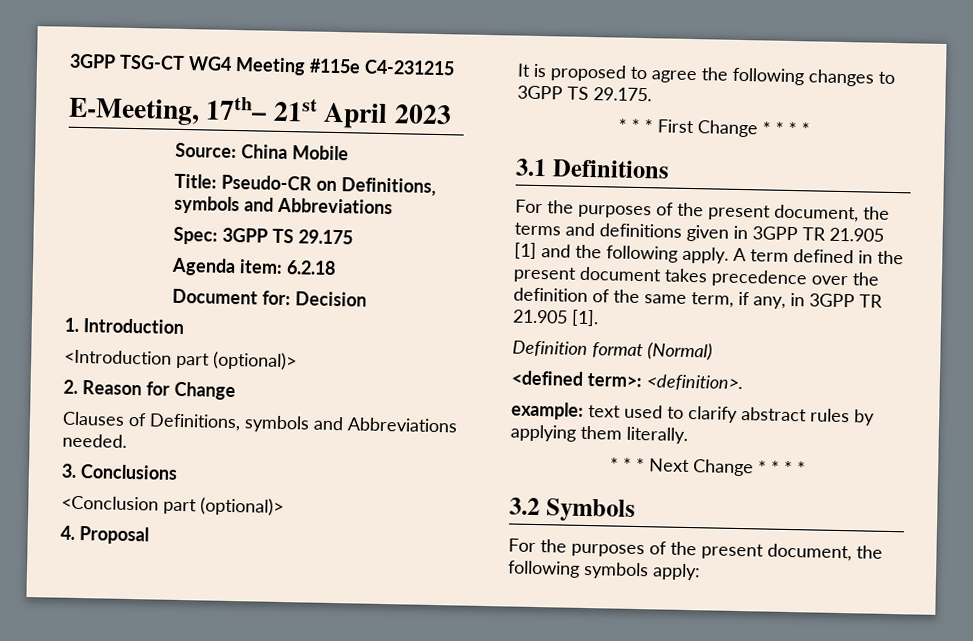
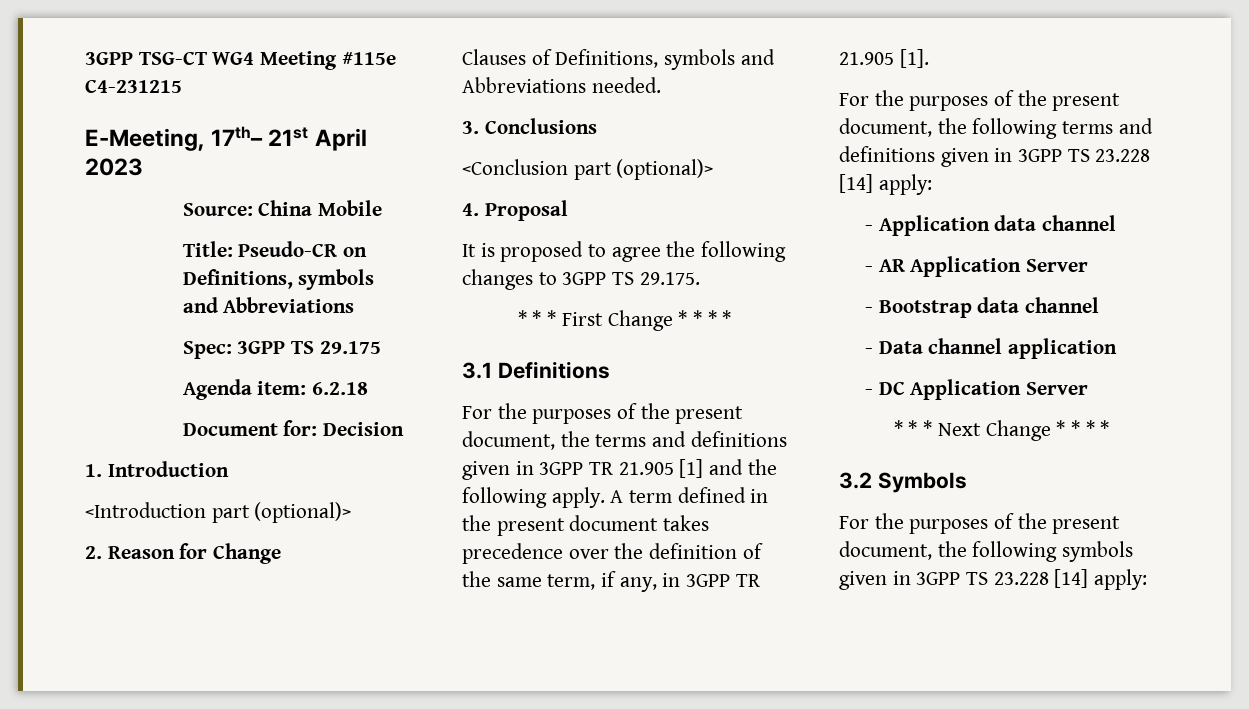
[512,340,713,361] [511,370,743,392] [511,401,875,426] [510,424,688,444] Definition format (Normal) // <defined term>: <definition>. // example: text used to clarify abstract rules by applying them literally. -> [839,90,1121,111] [839,118,1153,139] [839,146,1151,167] [839,174,932,195] [865,215,1117,236] [865,256,1089,277] [865,297,1100,318] [865,338,1118,359] [865,379,1089,400] For the purposes of the present document, the following terms and definitions given in 3GPP TS 23.228 [14] apply: // - Application data channel // - AR Application Server // - Bootstrap data channel // - Data channel application // - DC Application Server
(649, 570) none -> [839,569,1089,590] given in 3GPP TS 23.228 [14]

